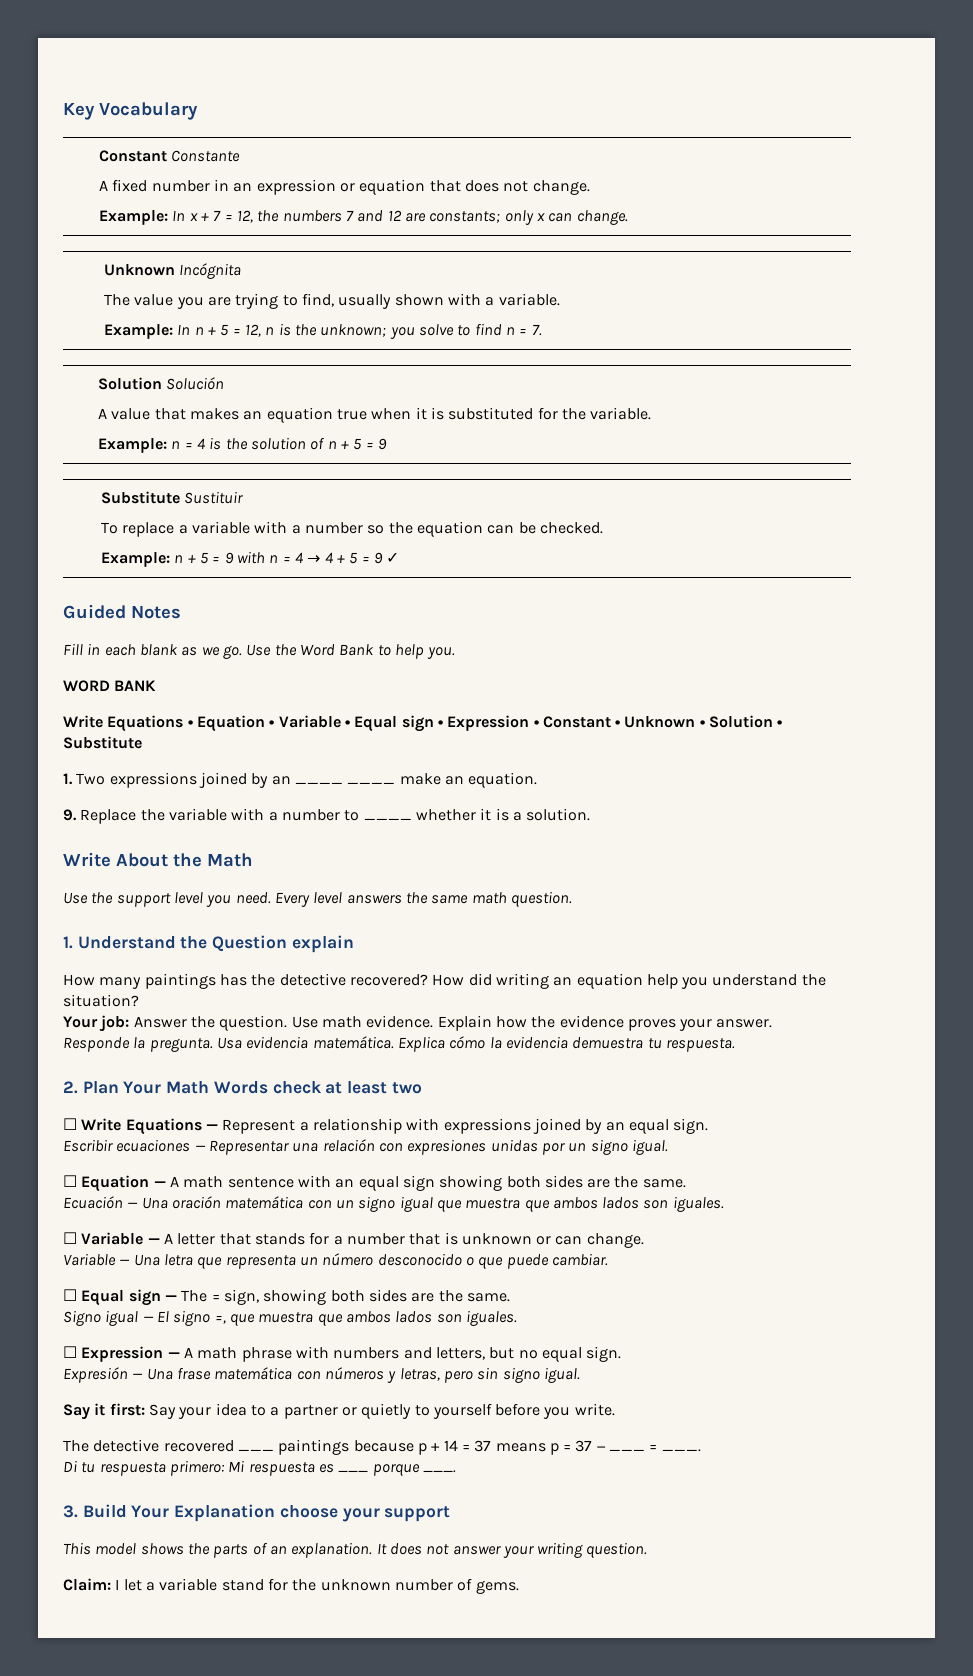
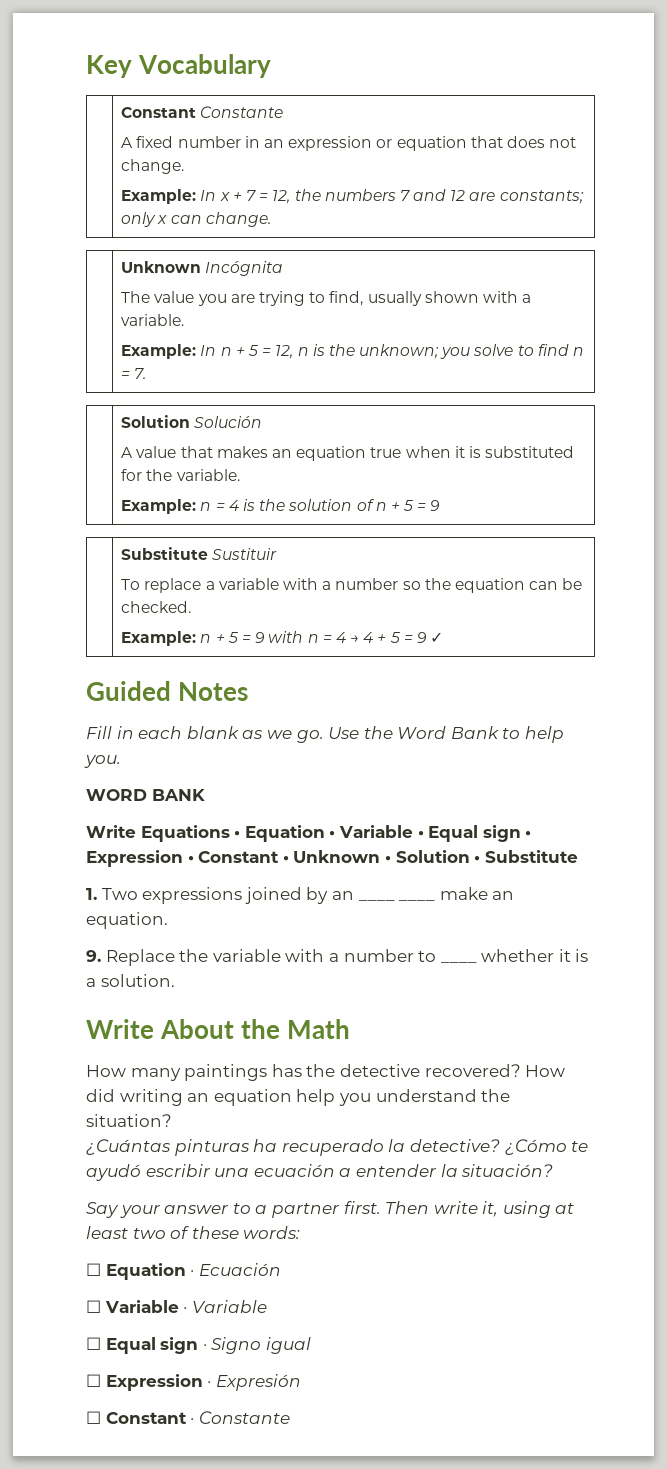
[63,891,572,907] [63,935,354,953] // Use the support level you need. Every level answers the same math question. // 1. Understand the Question explain -> (351, 1029) none
[63,1015,773,1032] [63,1036,735,1052] [63,1081,422,1094] [63,1118,709,1135] [63,1139,668,1155] [63,1175,686,1192] [63,1196,724,1212] [63,1232,644,1248] [63,1253,608,1269] [63,1289,510,1306] [63,1310,517,1326] [63,1346,622,1362] [63,1367,580,1383] [63,1403,615,1420] [63,1439,701,1455] [63,1460,456,1476] [63,1504,451,1522] [63,1542,648,1558] [63,1578,519,1594] Your job: Answer the question. Use math evidence. Explain how the evidence proves your answer. // Responde la pregunta. Usa evidencia matemática. Explica cómo la evidencia demuestra tu respuesta. // 2. Plan Your Math Words check at least two // ☐ Write Equations — Represent a relationship with expressions joined by an equal sign. // Escribir ecuaciones — Representar una relación con expresiones unidas por un signo igual. // ☐ Equation — A math sentence with an equal sign showing both sides are the same. // Ecuación — Una oración matemática con un signo igual que muestra que ambos lados son iguales. // ☐ Variable — A letter that stands for a number that is unknown or can change. // Variable — Una letra que representa un número desconocido o que puede cambiar. // ☐ Equal sign — The = sign, showing both sides are the same. // Signo igual — El signo =, que muestra que ambos lados son iguales. // ☐ Expression — A math phrase with numbers and letters, but no equal sign. // Expresión — Una frase matemática con números y letras, pero sin signo igual. // Say it first: Say your idea to a partner or quietly to yourself before you write. // The detective recovered ___ paintings because p + 14 = 37 means p = 37 − ___ = ___. // Di tu respuesta primero: Mi respuesta es ___ porque ___. // 3. Build Your Explanation choose your support // This model shows the parts of an explanation. It does not answer your writing question. // Claim: I let a variable stand for the unknown number of gems. -> [86,1139,589,1156] [86,1164,554,1181] [86,1201,575,1218] [86,1226,301,1239] [86,1263,281,1280] [86,1300,267,1313] [86,1337,311,1354] [86,1374,301,1391] [86,1411,290,1424] ¿Cuántas pinturas ha recuperado la detective? ¿Cómo te ayudó escribir una ecuación a entender la situación? // Say your answer to a partner first. Then write it, using at least two of these words: // ☐ Equation · Ecuación // ☐ Variable · Variable // ☐ Equal sign · Signo igual // ☐ Expression · Expresión // ☐ Constant · Constante

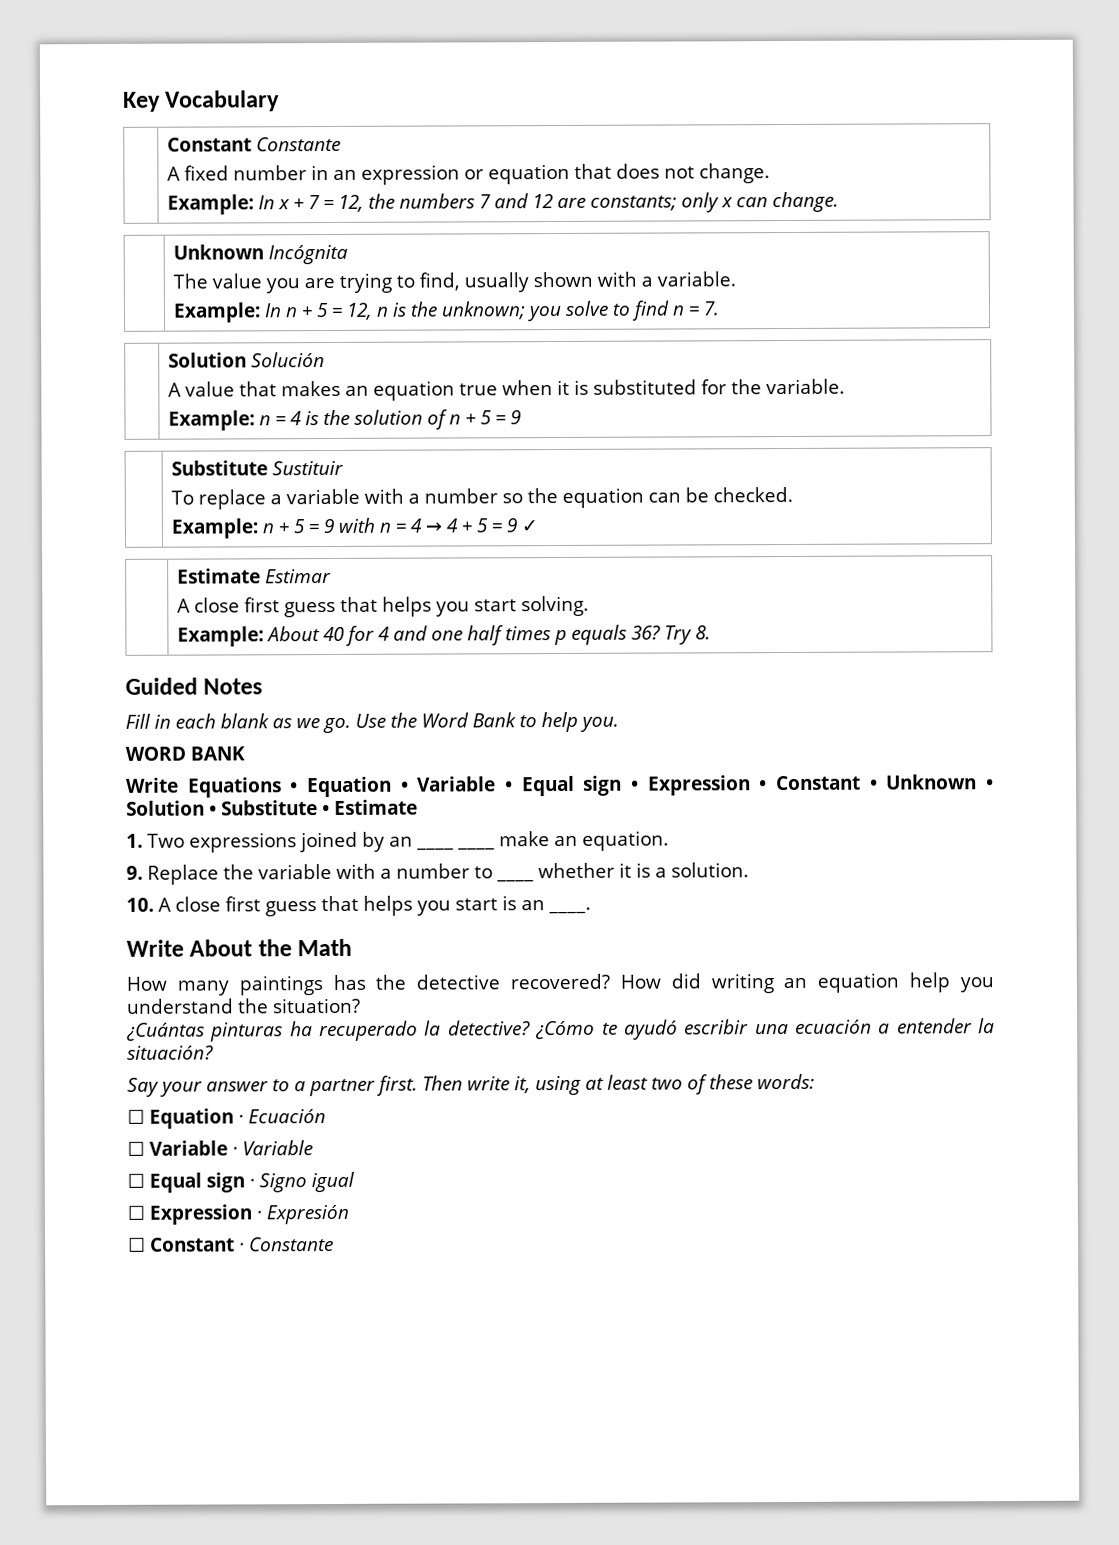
(444, 637) none -> [177,568,333,584] [177,595,590,618] [177,624,712,647] // | Estimate Estimar // A close first guess that helps you start solving. // Example: About 40 for 4 and one half times p equals 36? Try 8.
(578, 856) none -> [322,799,418,816] • Estimate
(175, 980) none -> [126,895,591,917] // 10. A close first guess that helps you start is an ____.

